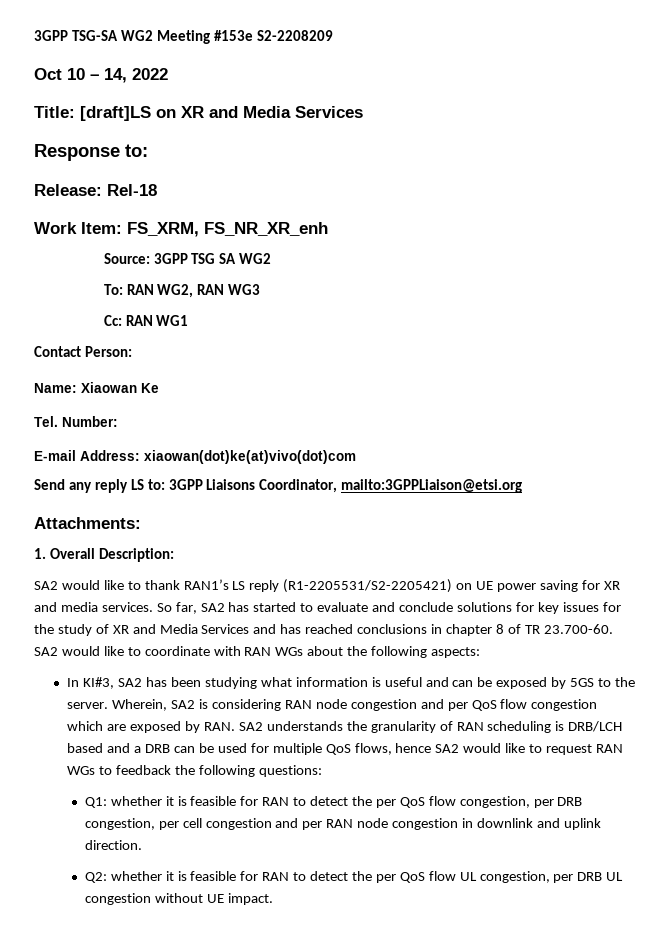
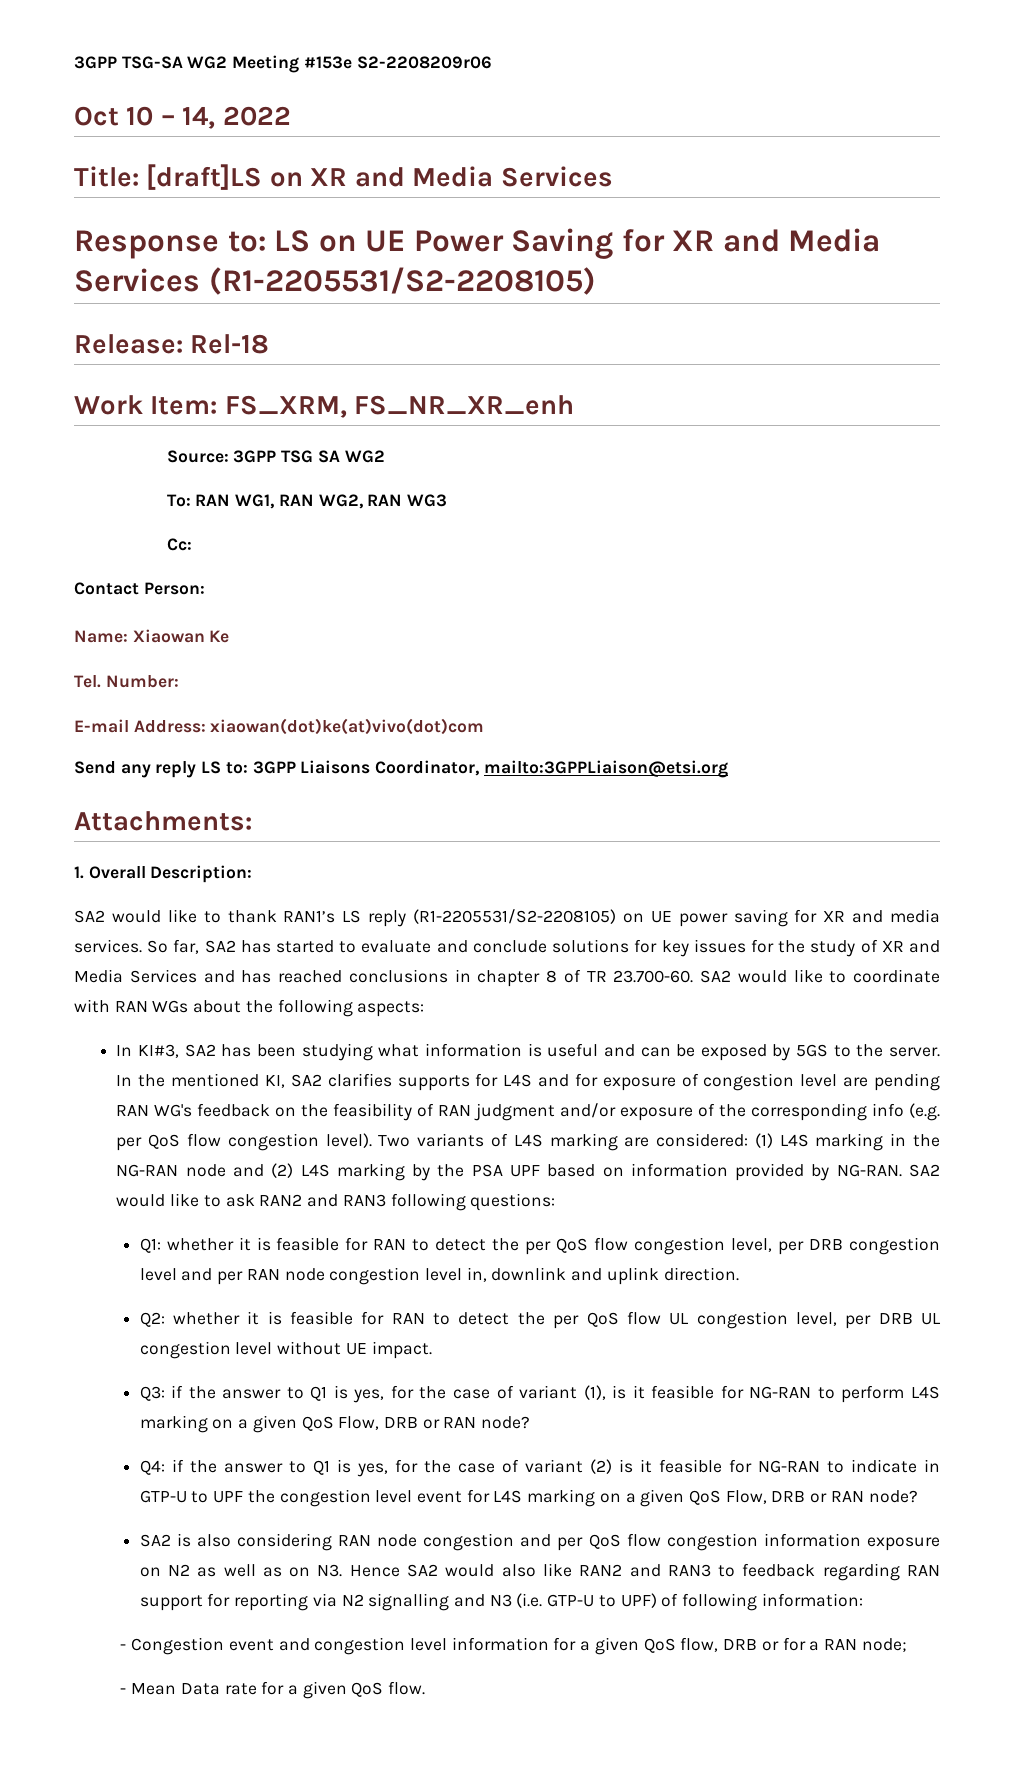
[256,30,333,41] S2-2208209 -> [356,56,492,69] S2-2208209r06
(148, 150) none -> [274,228,881,259] [74,267,596,295] LS on UE Power Saving for XR and Media Services (R1-2205531/S2-2208105)
(154, 289) none -> [235,494,314,509] WG1, RAN
[125,315,189,326] RAN WG1 -> (192, 544) none
[283,579,453,593] (R1-2205531/S2-2205421) -> [413,909,616,924] (R1-2205531/S2-2208105)
[112,699,598,711] [67,721,623,733] [67,743,623,755] [67,765,196,775] Wherein, SA2 is considering RAN node congestion and per QoS flow congestion which are exposed by RAN. SA2 understands the granularity of RAN scheduling is DRB/LCH based and a DRB can be used for multiple QoS flows, hence SA2 would like to request RAN WGs to feedback the -> [116,1073,940,1091] [116,1103,940,1121] [116,1133,940,1151] [116,1163,940,1181] [116,1193,386,1207] In the mentioned KI, SA2 clarifies supports for L4S and for exposure of congestion level are pending RAN WG's feedback on the feasibility of RAN judgment and/or exposure of the corresponding info (e.g. per QoS flow congestion level). Two variants of L4S marking are considered: (1) L4S marking in the NG-RAN node and (2) L4S marking by the PSA UPF based on information provided by NG-RAN. SA2 would like to ask RAN2 and RAN3
[459,796,583,808] [84,818,272,830] congestion, per DRB congestion, per cell congestion -> [634,1237,940,1255] [139,1268,177,1281] congestion level, per DRB congestion level
[462,818,474,828] in -> [424,1267,487,1282] level in,
[479,871,550,883] congestion, -> [696,1311,837,1329] congestion level,
(151, 899) none -> [235,1342,273,1355] level
(273, 899) none -> [139,1385,941,1403] [139,1415,531,1433] [139,1459,941,1477] [139,1489,918,1507] [139,1533,940,1551] [139,1563,940,1581] [139,1593,863,1611] [120,1637,907,1655] [120,1681,426,1699] // Q3: if the answer to Q1 is yes, for the case of variant (1), is it feasible for NG-RAN to perform L4S marking on a given QoS Flow, DRB or RAN node? // Q4: if the answer to Q1 is yes, for the case of variant (2) is it feasible for NG-RAN to indicate in GTP-U to UPF the congestion level event for L4S marking on a given QoS Flow, DRB or RAN node? // SA2 is also considering RAN node congestion and per QoS flow congestion information exposure on N2 as well as on N3. Hence SA2 would also like RAN2 and RAN3 to feedback regarding RAN support for reporting via N2 signalling and N3 (i.e. GTP-U to UPF) of following information: // - Congestion event and congestion level information for a given QoS flow, DRB or for a RAN node; // - Mean Data rate for a given QoS flow.

